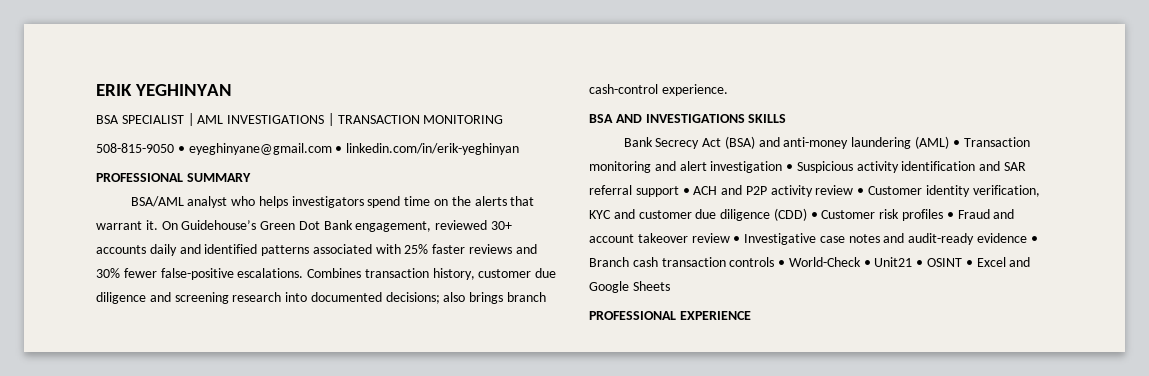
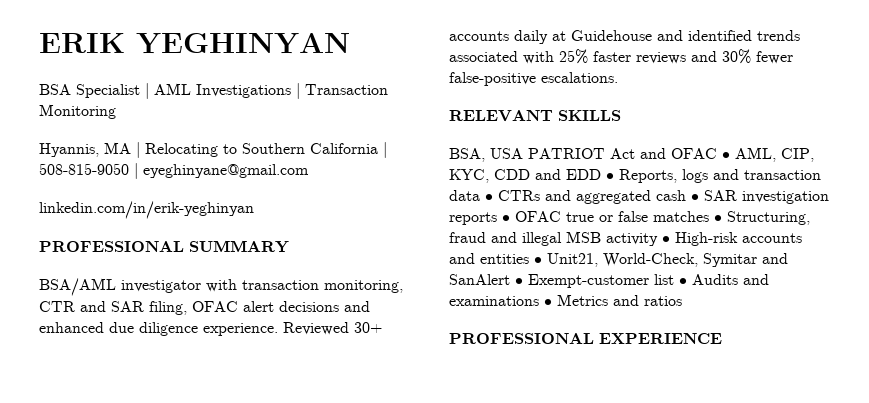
[121,115,184,124] SPECIALIST -> [76,84,140,98] Specialist
[227,113,504,126] [96,143,185,153] INVESTIGATIONS | TRANSACTION MONITORING // 508-815-9050 • -> [196,83,388,99] [39,104,116,119] [39,142,387,158] [39,163,138,179] Investigations | Transaction Monitoring // Hyannis, MA | Relocating to Southern California | 508-815-9050 |
[335,146,343,153] • -> (309, 171) //
[187,196,535,208] [96,220,488,232] analyst who helps investigators spend time on the alerts that warrant it. On Guidehouse’s Green Dot Bank engagement, reviewed -> [121,279,403,293] [39,301,370,315] [39,322,349,336] investigator with transaction monitoring, CTR and SAR filing, OFAC alert decisions and enhanced due diligence experience. Reviewed
(177, 250) none -> [552,30,652,41] at Guidehouse
[261,245,310,256] patterns -> [757,30,800,41] trends
[307,268,557,280] [96,292,547,304] [589,84,728,96] [589,114,787,123] [623,136,1030,149] [589,161,1027,173] [589,185,1040,197] [589,208,1015,221] [589,233,1038,245] [589,257,1031,267] [589,281,670,293] Combines transaction history, customer due diligence and screening research into documented decisions; also brings branch cash-control experience. // BSA AND INVESTIGATIONS SKILLS // Bank Secrecy Act (BSA) and anti-money laundering (AML) • Transaction monitoring and alert investigation • Suspicious activity identification and SAR referral support • ACH and P2P activity review • Customer identity verification, KYC and customer due diligence (CDD) • Customer risk profiles • Fraud and account takeover review • Investigative case notes and audit-ready evidence • Branch cash transaction controls • World-Check • Unit21 • OSINT • Excel and Google Sheets -> [449,110,621,122] [449,147,814,162] [449,169,821,183] [449,190,829,204] [449,211,810,225] [449,231,802,246] [449,253,788,267] [449,274,769,288] [449,294,682,306] // RELEVANT SKILLS // BSA, USA PATRIOT Act and OFAC • AML, CIP, KYC, CDD and EDD • Reports, logs and transaction data • CTRs and aggregated cash • SAR investigation reports • OFAC true or false matches • Structuring, fraud and illegal MSB activity • High-risk accounts and entities • Unit21, World-Check, Symitar and SanAlert • Exempt-customer list • Audits and examinations • Metrics and ratios

